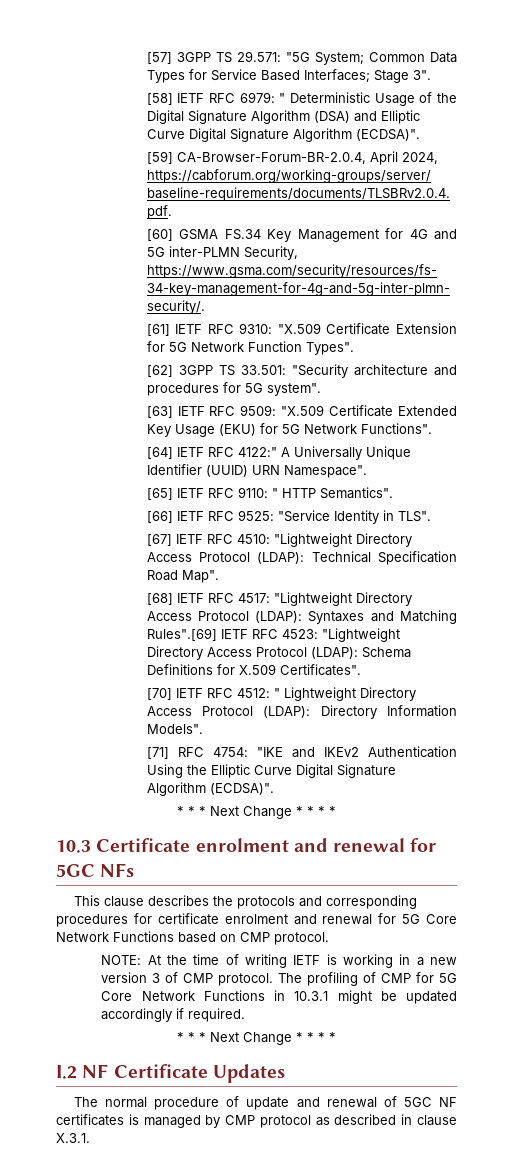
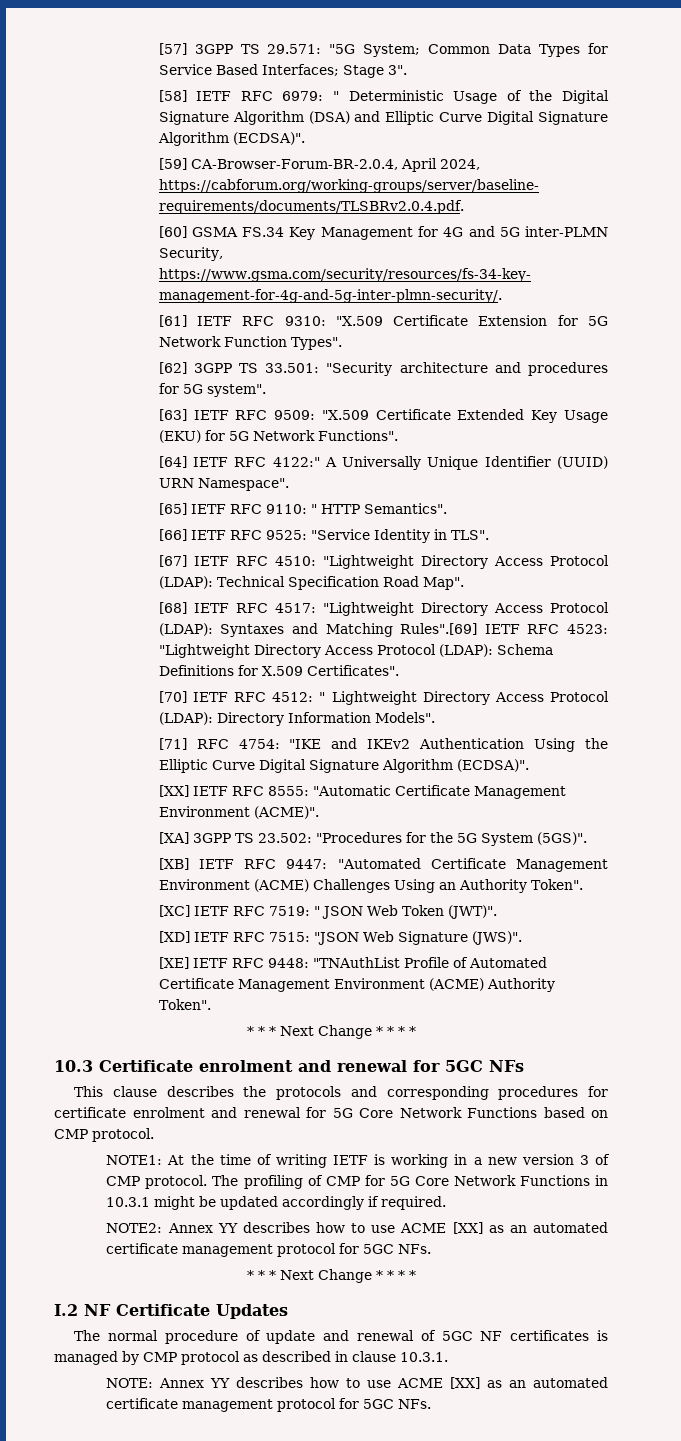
(274, 789) none -> [158,785,566,799] [158,806,319,819] [158,832,587,846] [158,858,608,872] [158,879,583,893] [158,905,497,919] [158,931,522,945] [158,957,547,969] [158,978,555,992] [158,999,211,1010] // [XX] IETF RFC 8555: "Automatic Certificate Management Environment (ACME)". // [XA] 3GPP TS 23.502: "Procedures for the 5G System (5GS)". // [XB] IETF RFC 9447: "Automated Certificate Management Environment (ACME) Challenges Using an Authority Token". // [XC] IETF RFC 7519: " JSON Web Token (JWT)". // [XD] IETF RFC 7515: "JSON Web Signature (JWS)". // [XE] IETF RFC 9448: "TNAuthList Profile of Automated Certificate Management Environment (ACME) Authority Token".
[101,955,142,965] NOTE: -> [106,1155,163,1165] NOTE1:
(246, 1015) none -> [106,1222,608,1234] [106,1243,432,1257] // NOTE2: Annex YY describes how to use ACME [XX] as an automated certificate management protocol for 5GC NFs.
[56,1133,90,1143] X.3.1. -> [400,1352,448,1362] [106,1377,609,1389] [106,1398,432,1412] 10.3.1. // NOTE: Annex YY describes how to use ACME [XX] as an automated certificate management protocol for 5GC NFs.

